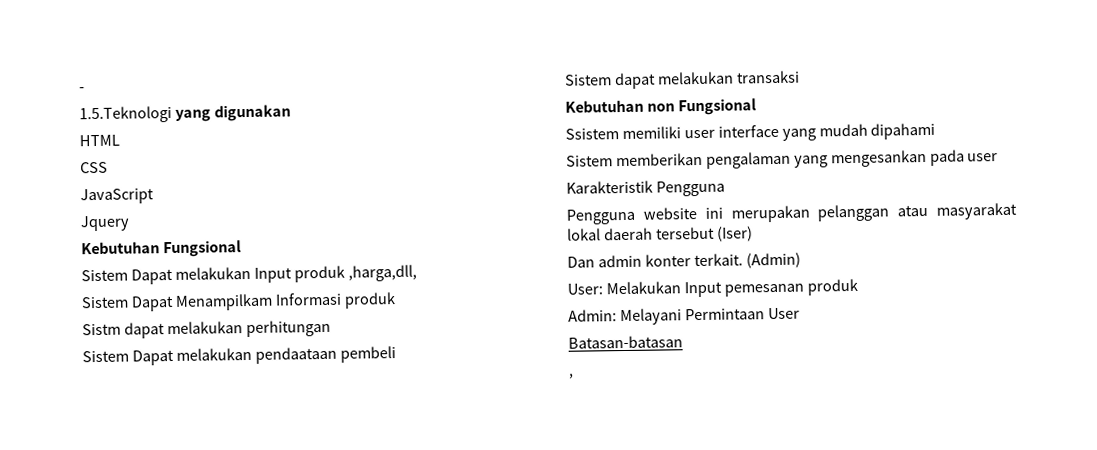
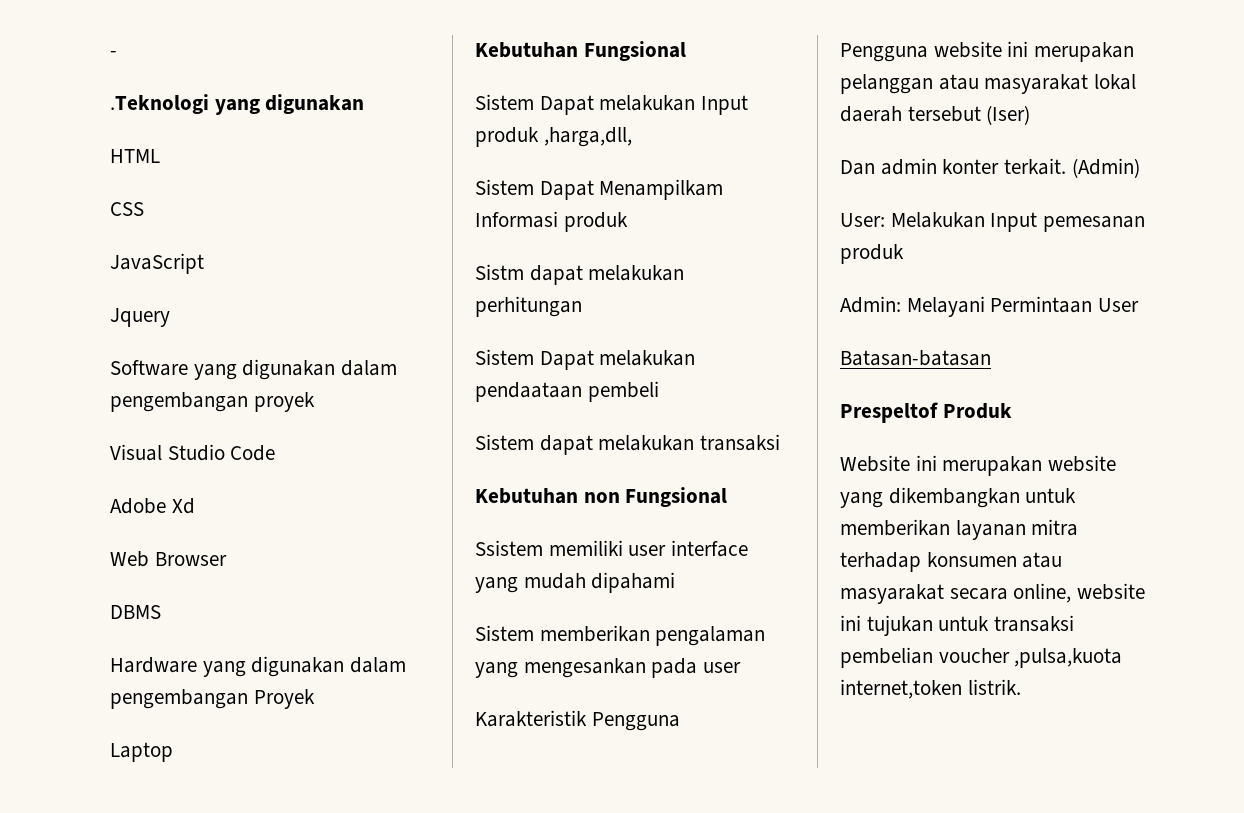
[79,105,172,124] 1.5.Teknologi -> [110,94,209,114] .Teknologi
(130, 223) none -> [110,359,398,380] [110,392,315,412] [110,444,276,461] [110,498,195,514] [110,551,227,567] [110,605,161,619] [110,656,407,677] [110,689,315,709] [110,742,173,762] // Software yang digunakan dalam pengembangan proyek // Visual Studio Code // Adobe Xd // Web Browser // DBMS // Hardware yang digunakan dalam pengembangan Proyek // Laptop
[568,373,574,379] , -> [840,402,1012,423] [840,455,1117,476] [840,487,1077,508] [840,519,1079,540] [840,552,1063,572] [840,583,1146,604] [840,615,1075,636] [840,647,1123,668] [840,679,1021,699] Prespeltof Produk // Website ini merupakan website yang dikembangkan untuk memberikan layanan mitra terhadap konsumen atau masyarakat secara online, website ini tujukan untuk transaksi pembelian voucher ,pulsa,kuota internet,token listrik.

